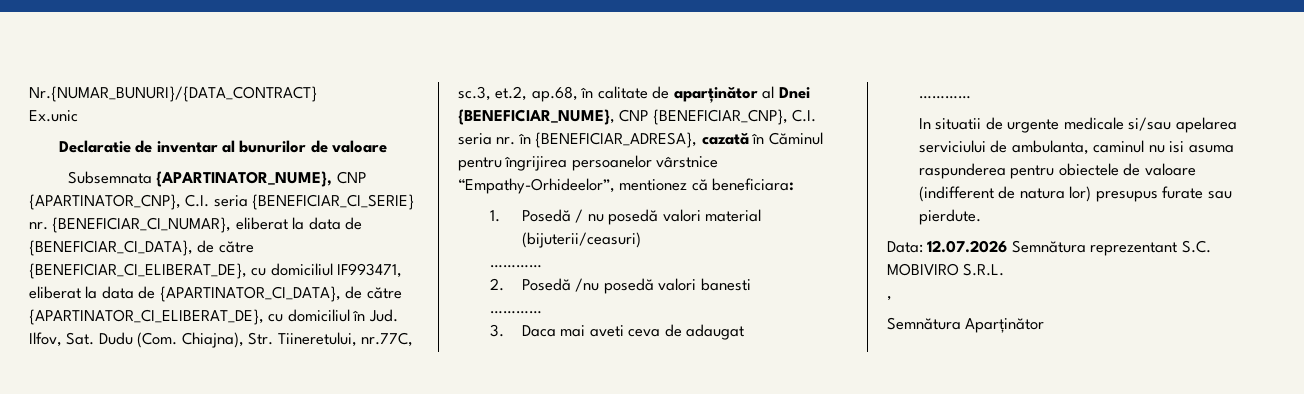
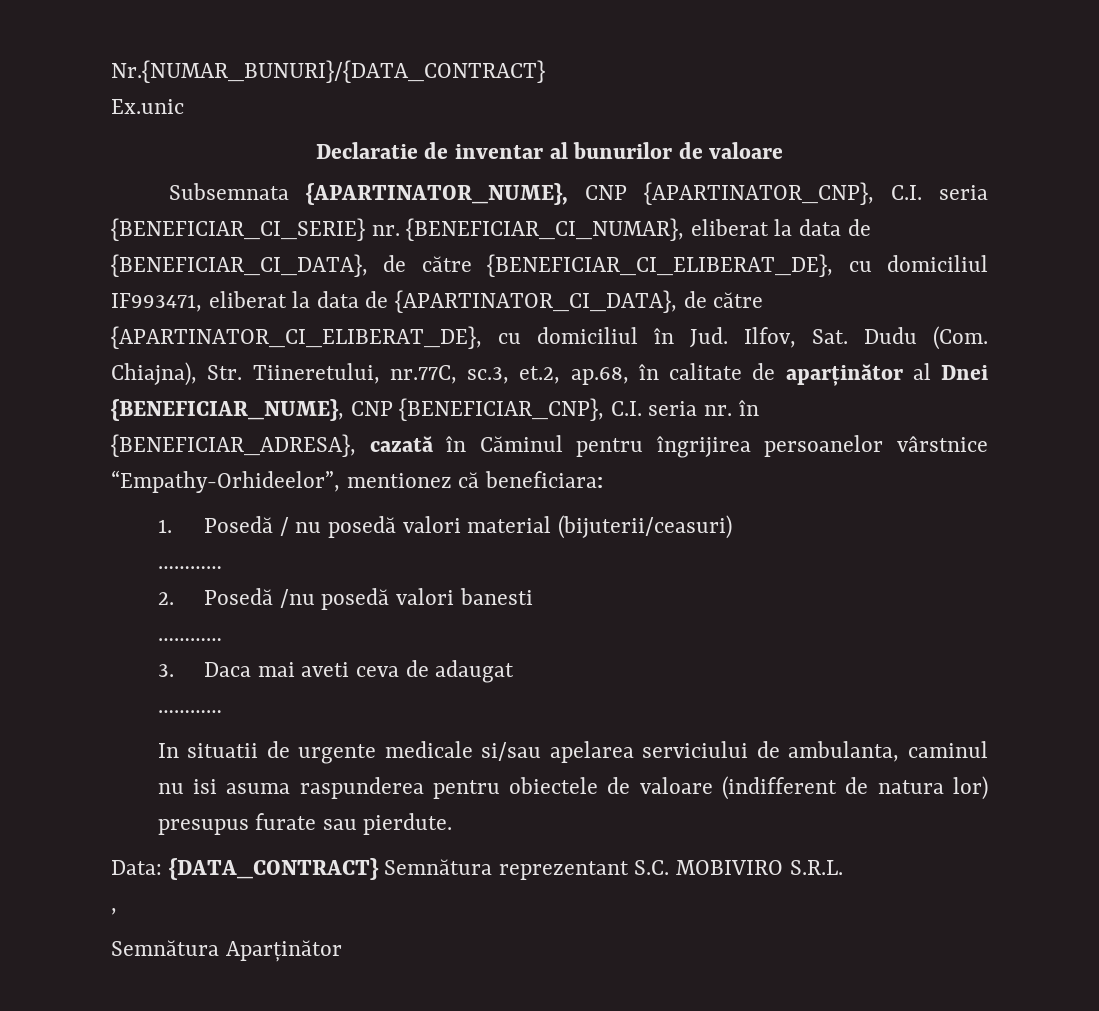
[927,240,1008,253] 12.07.2026 -> [168,858,379,880] {DATA_CONTRACT}

